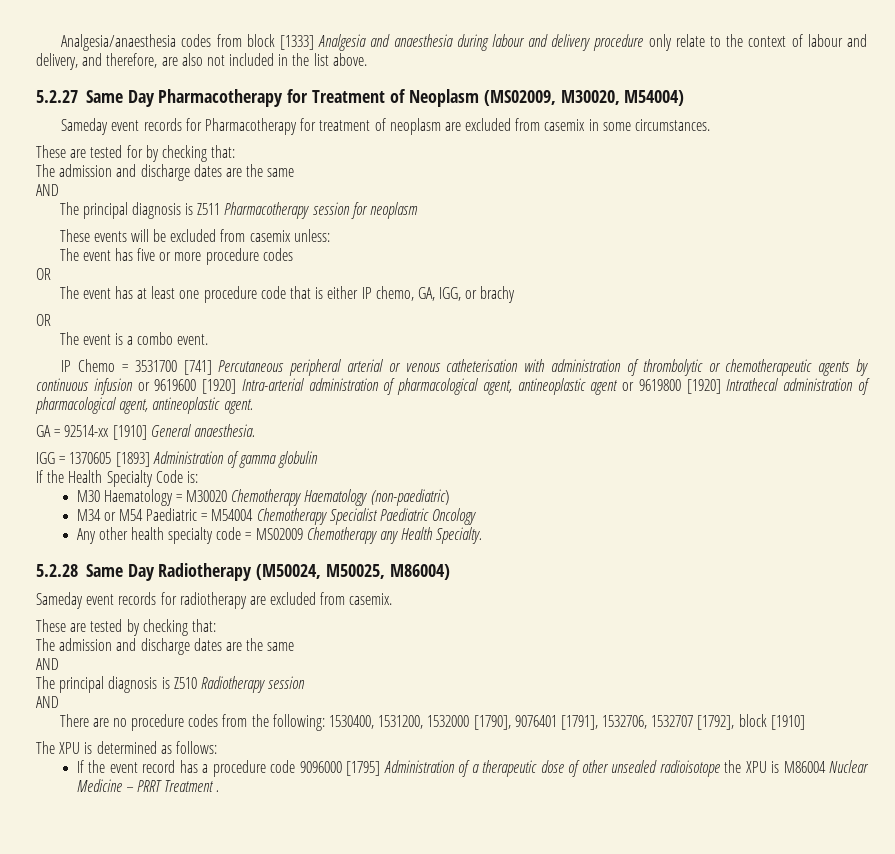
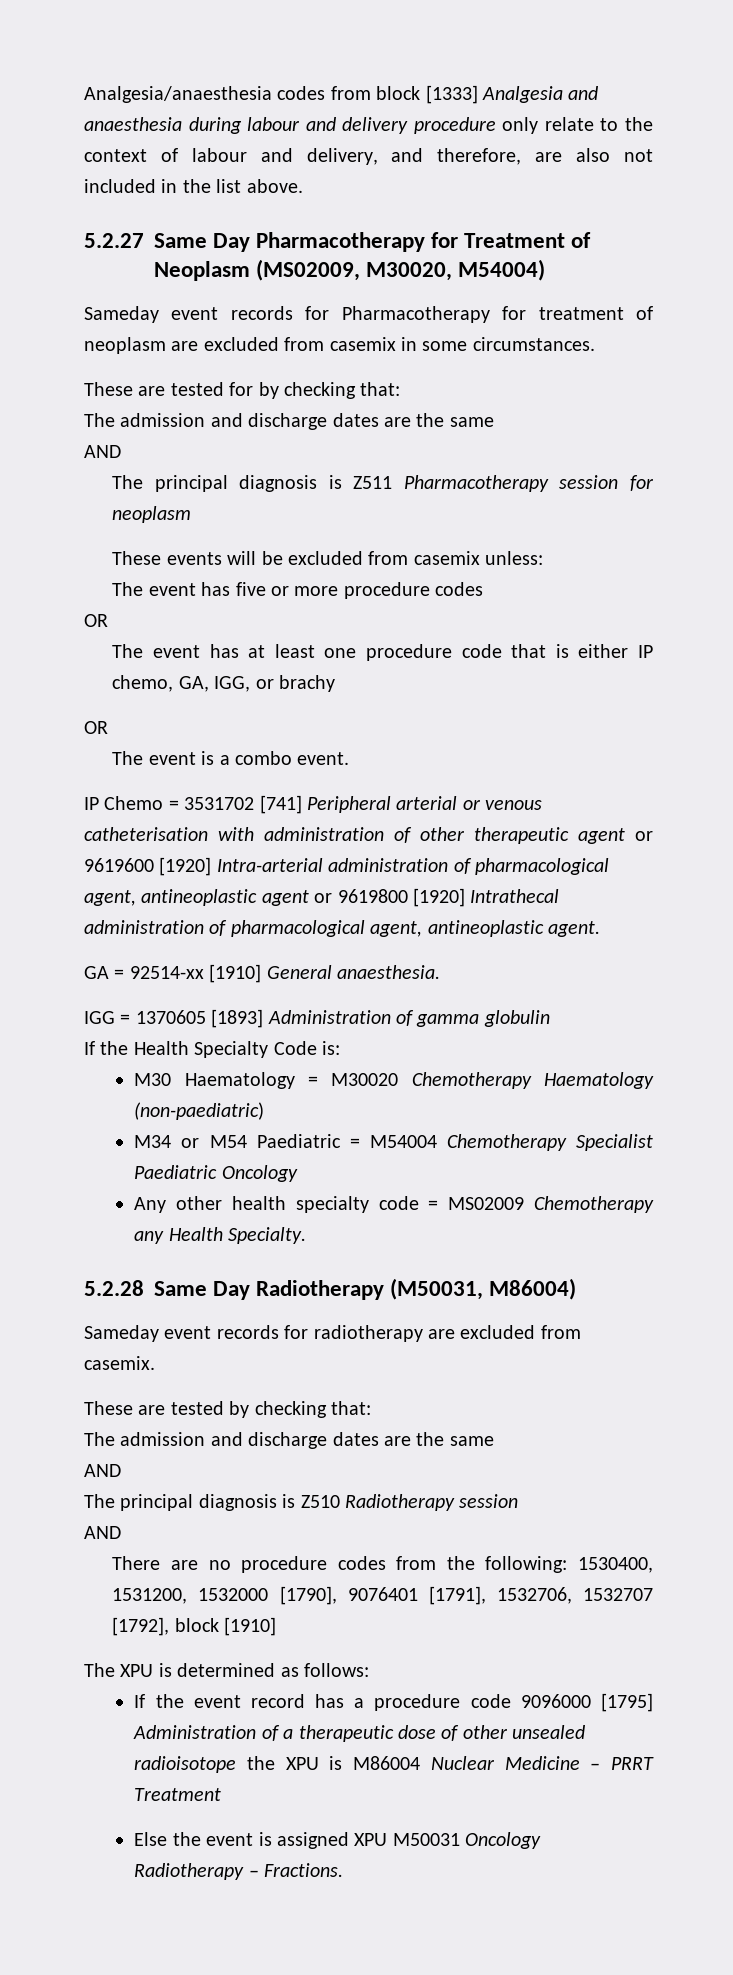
[134,359,342,376] 3531700 [741] Percutaneous peripheral -> [184,795,391,814] 3531702 [741] Peripheral
[642,359,869,376] [36,378,133,395] thrombolytic or chemotherapeutic agents by continuous infusion -> [420,827,625,844] other therapeutic agent
[256,564,386,580] (M50024, M50025, -> [390,1278,484,1300] (M50031,
[216,790,220,792] . -> [134,1832,542,1849] [134,1863,344,1880] // Else the event is assigned XPU M50031 Oncology Radiotherapy – Fractions.

